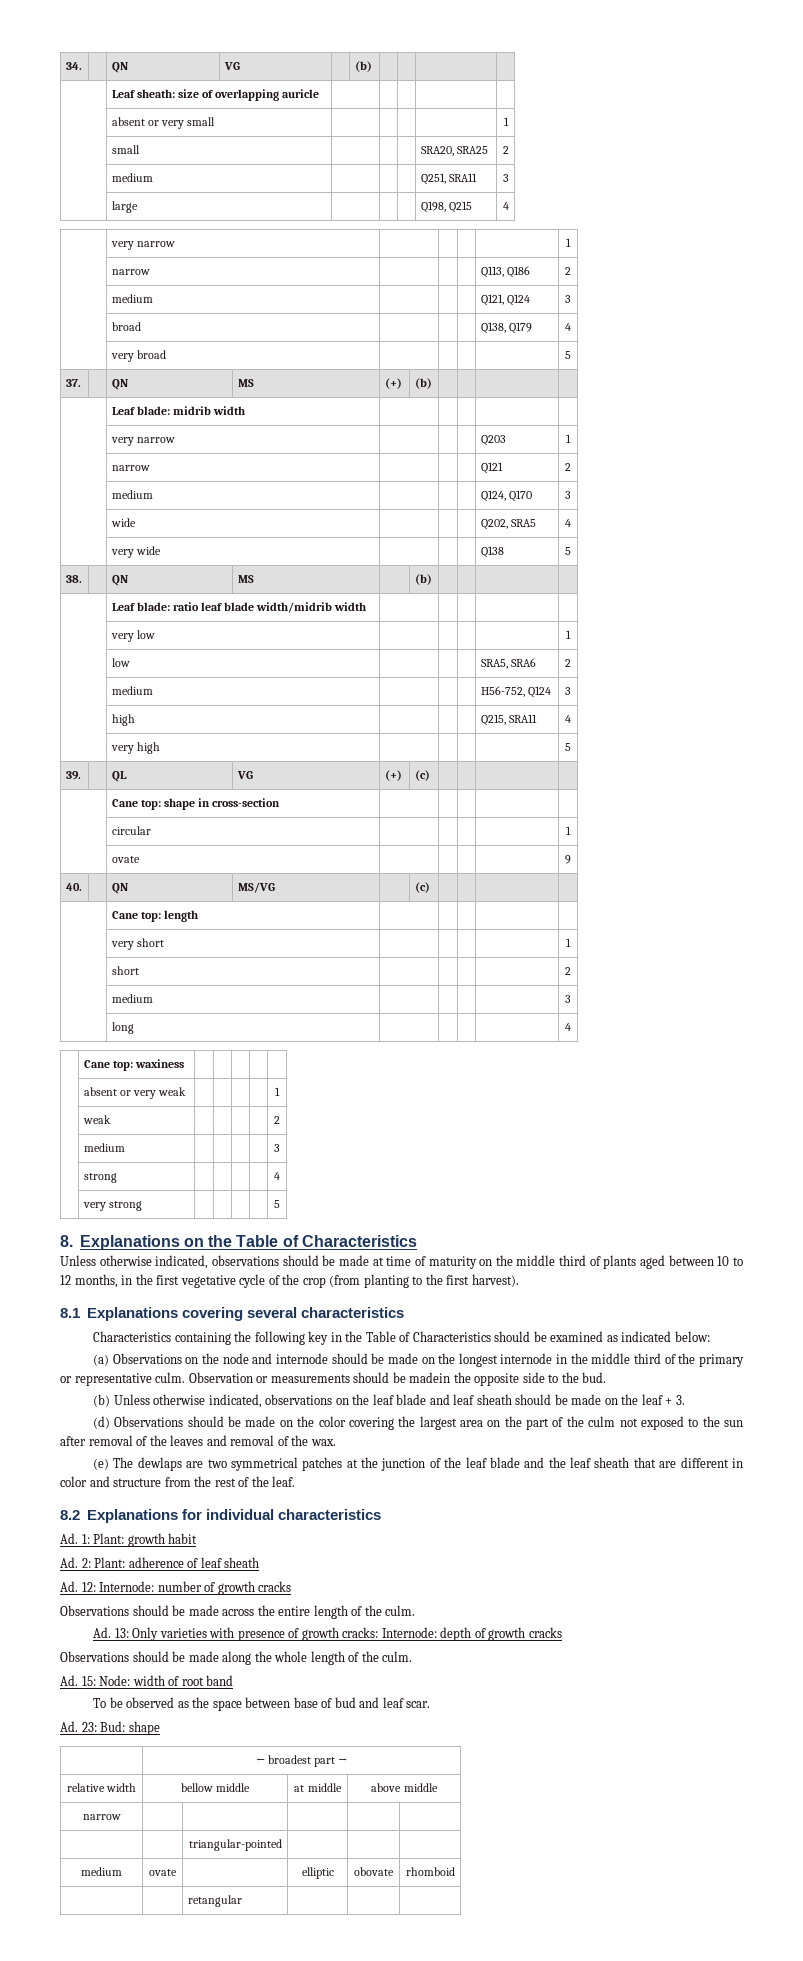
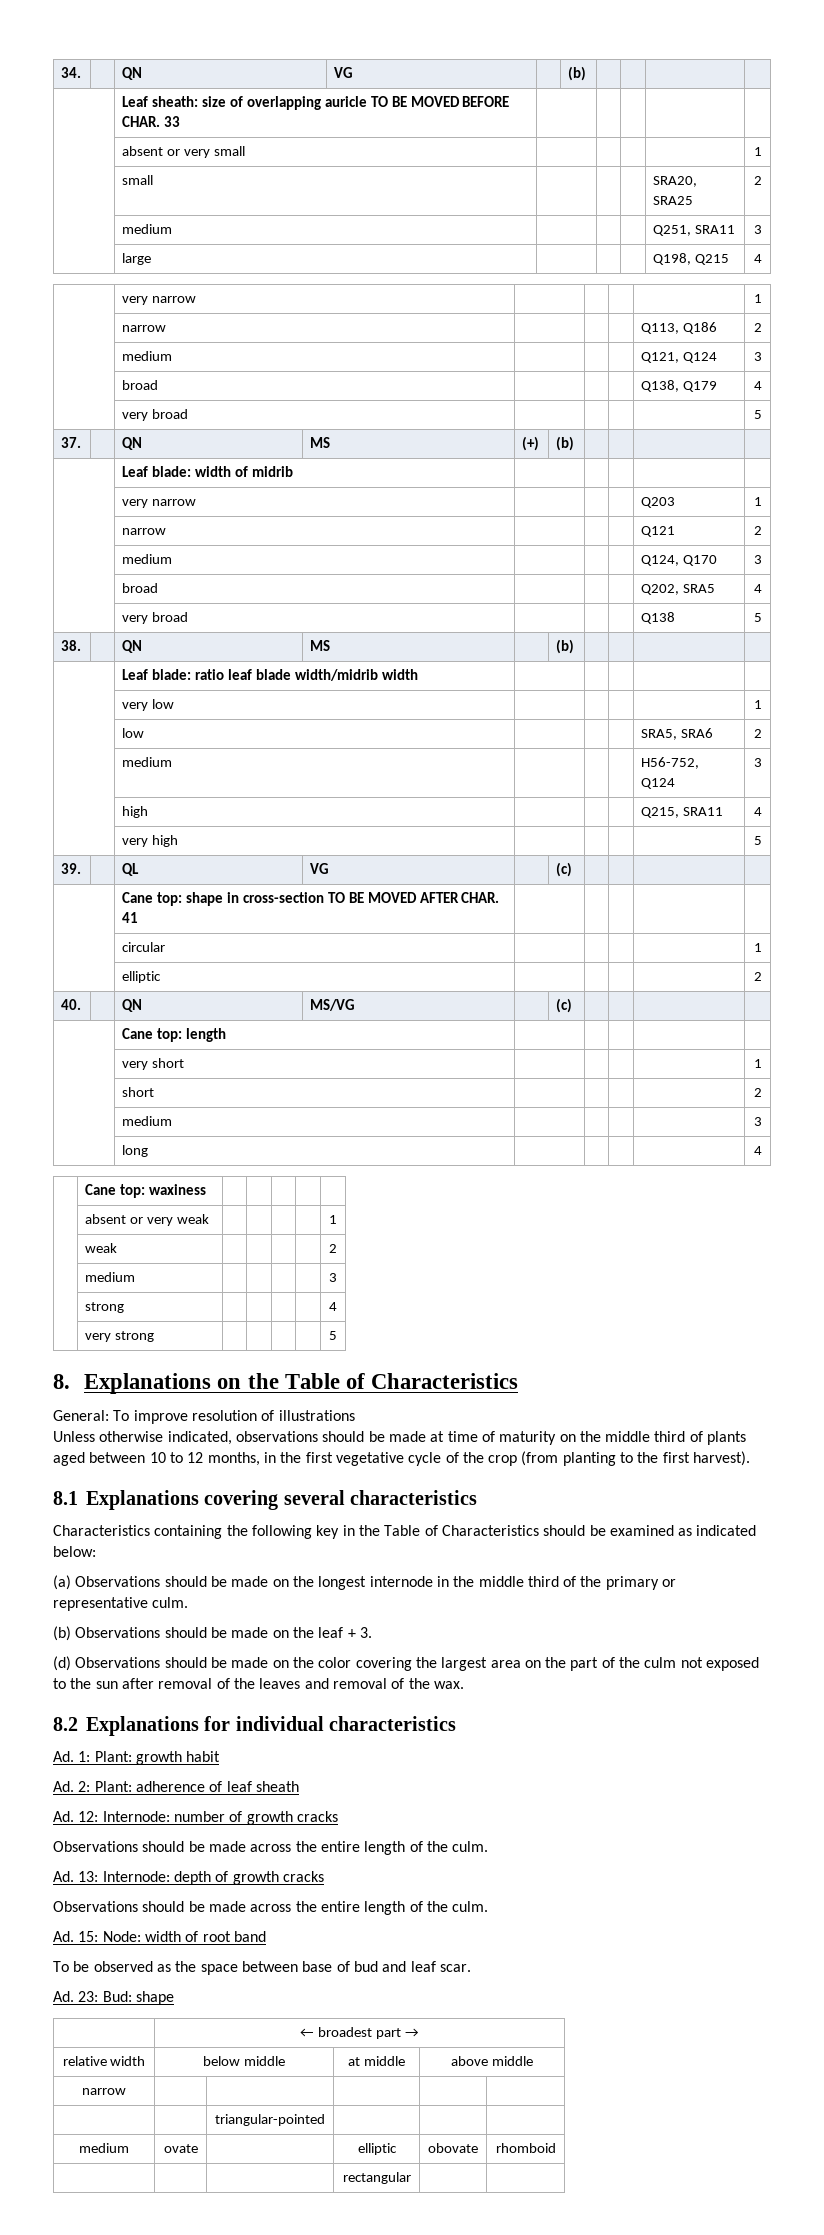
(320, 93) none -> [370,96,510,107] [122,116,181,127] TO BE MOVED BEFORE CHAR. 33
(170, 410) none -> [195,466,248,477] width of
[213,406,246,415] width -> (293, 471) none
[110,518,136,527] wide -> [122,583,159,593] broad
[135,546,161,555] wide -> [152,612,189,622] broad
[384,770,402,781] (+) -> (330, 868) none
(281, 802) none -> [327,892,500,903] [122,912,139,923] TO BE MOVED AFTER CHAR. 41
[111,856,140,863] [565,855,571,864] ovate | | | | | 9 -> [122,971,162,983] [753,972,762,981] elliptic | | | | | 2
(418, 1241) none -> [53,1410,355,1424] // General: To improve resolution of illustrations
[185,1353,328,1364] on the node and internode -> (161, 1581) none
[188,1372,607,1386] [93,1394,512,1408] Observation or measurements should be madein the opposite side to the bud. // (b) Unless otherwise indicated, observations on the leaf blade and leaf sheath -> [53,1626,161,1641] // (b) Observations
[93,1457,743,1471] [60,1476,296,1487] // (e) The dewlaps are two symmetrical patches at the junction of the leaf blade and the leaf sheath that are different in color and structure from the rest of the leaf. -> (464, 1685) none
[132,1627,379,1641] Only varieties with presence of growth cracks: -> (99, 1876) none
[222,1651,308,1665] along the whole -> [250,1901,360,1912] across the entire
[180,1783,213,1792] bellow -> [203,2056,241,2066] below
[187,1895,242,1907] retangular | -> [342,2172,411,2184] | rectangular

